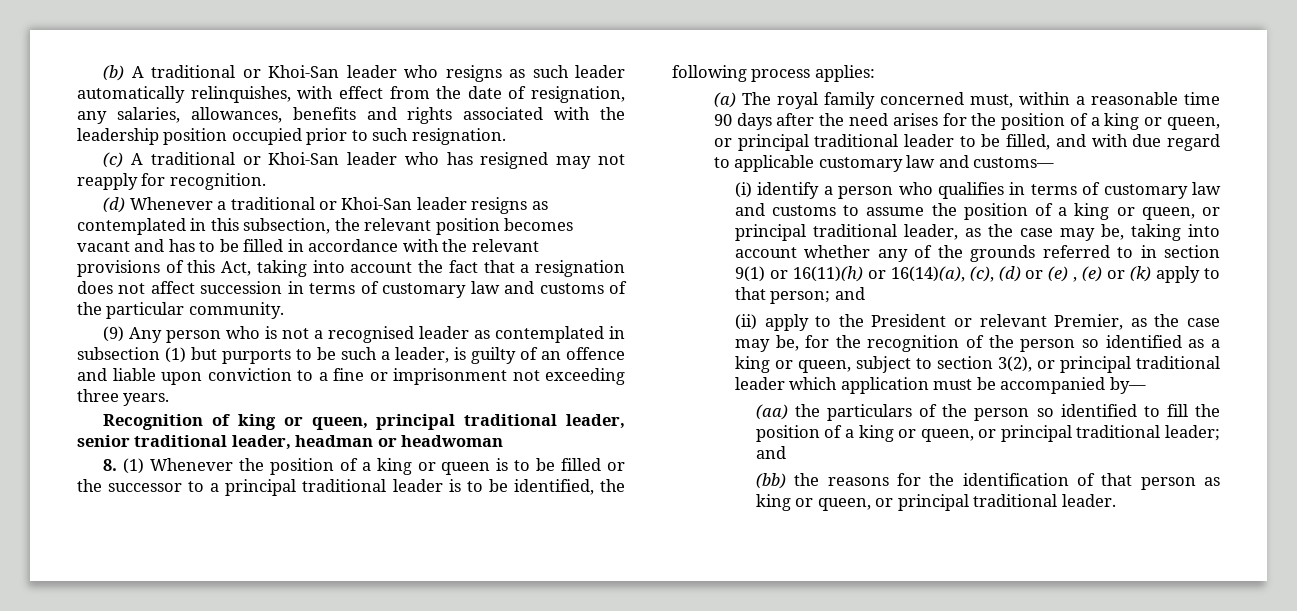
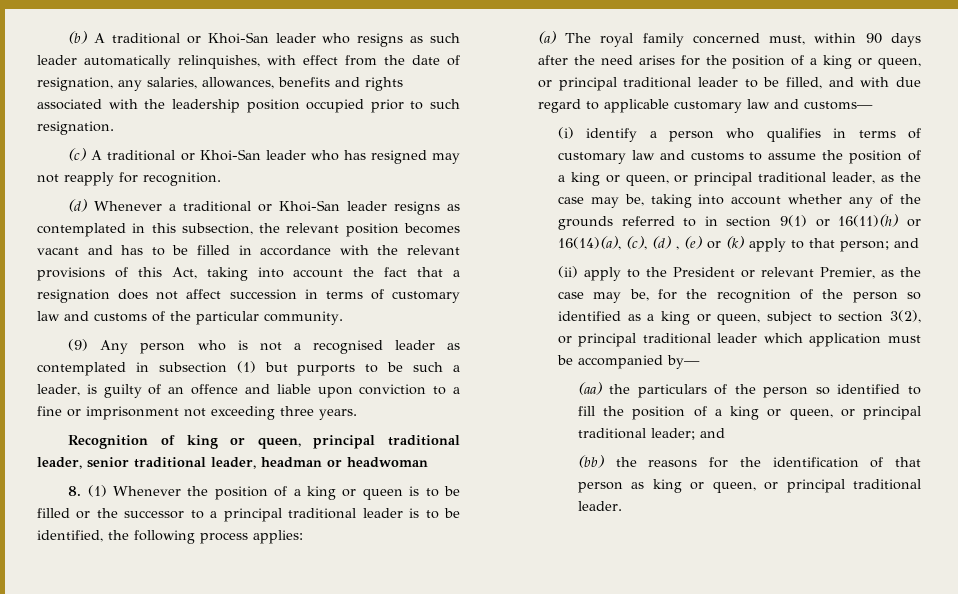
[1075,92,1220,105] a reasonable time -> (857, 38) none
[1025,266,1069,282] or (e) -> (671, 242) none

